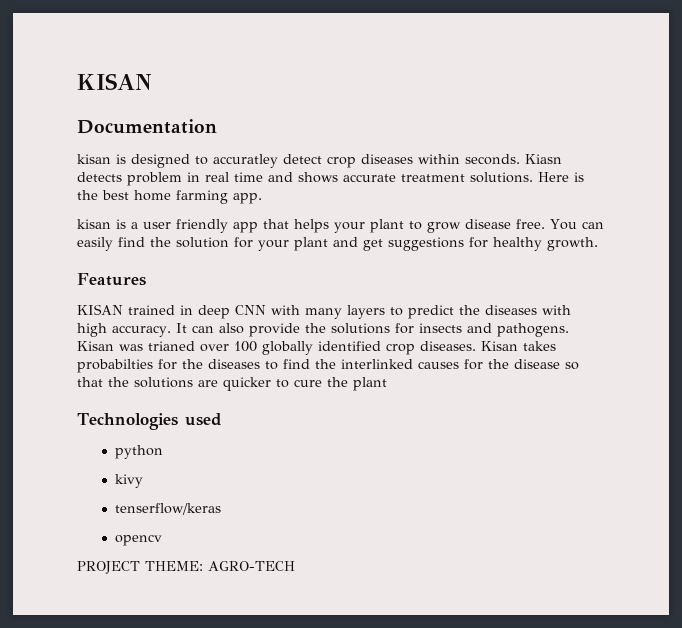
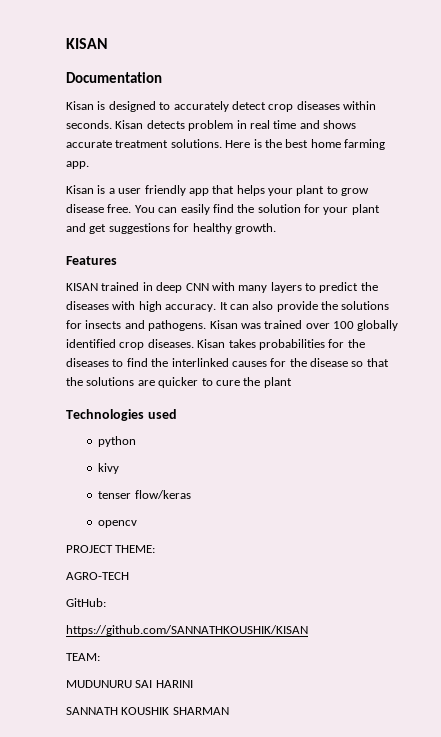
[77,154,111,164] kisan -> [66,101,94,110] Kisan
[213,154,278,168] accuratley -> [173,101,229,112] accurately
[525,154,562,164] Kiasn -> [115,120,144,129] Kisan
[77,219,111,229] kisan -> [66,185,94,194] Kisan
[148,341,195,351] trianed -> [264,320,303,329] trained
[77,359,153,373] probabilties -> [258,339,325,350] probabilities
[114,503,221,515] tenserflow/keras -> [98,490,191,499] tenser flow/keras
(203, 566) none -> (156, 549) //
(295, 566) none -> [66,598,106,607] [66,625,308,636] [66,653,100,661] [66,680,193,688] [66,707,229,715] // GitHub: // https://github.com/SANNATHKOUSHIK/KISAN // TEAM: // MUDUNURU SAI HARINI // SANNATH KOUSHIK SHARMAN

